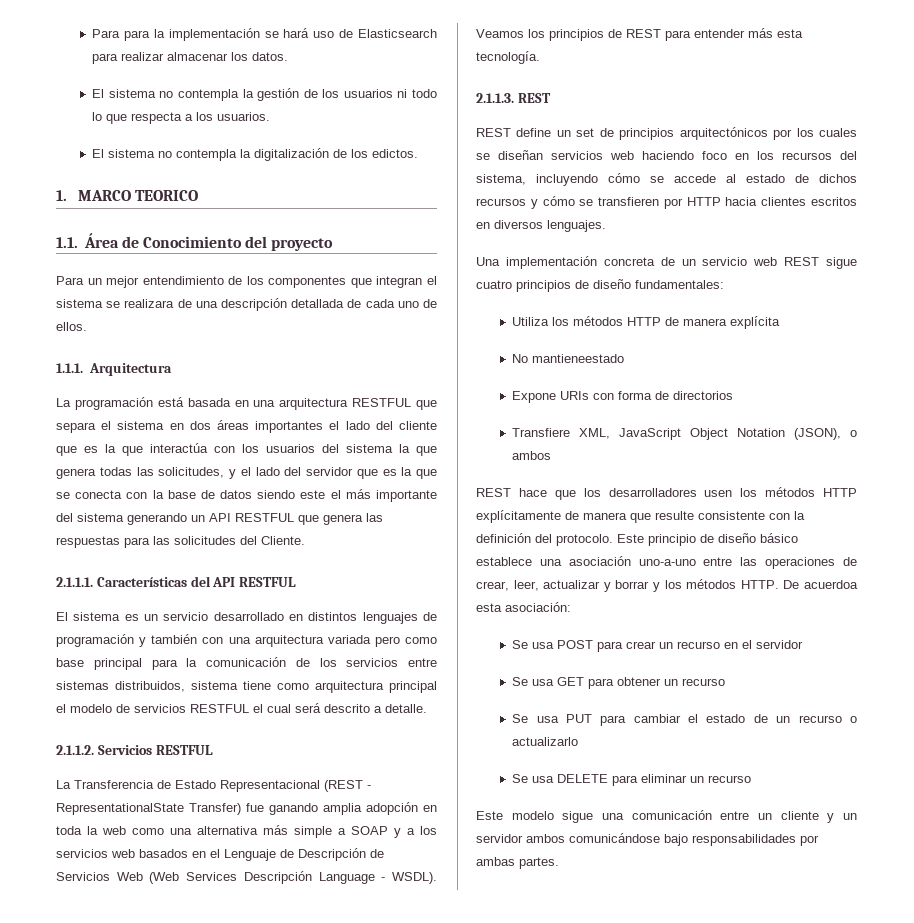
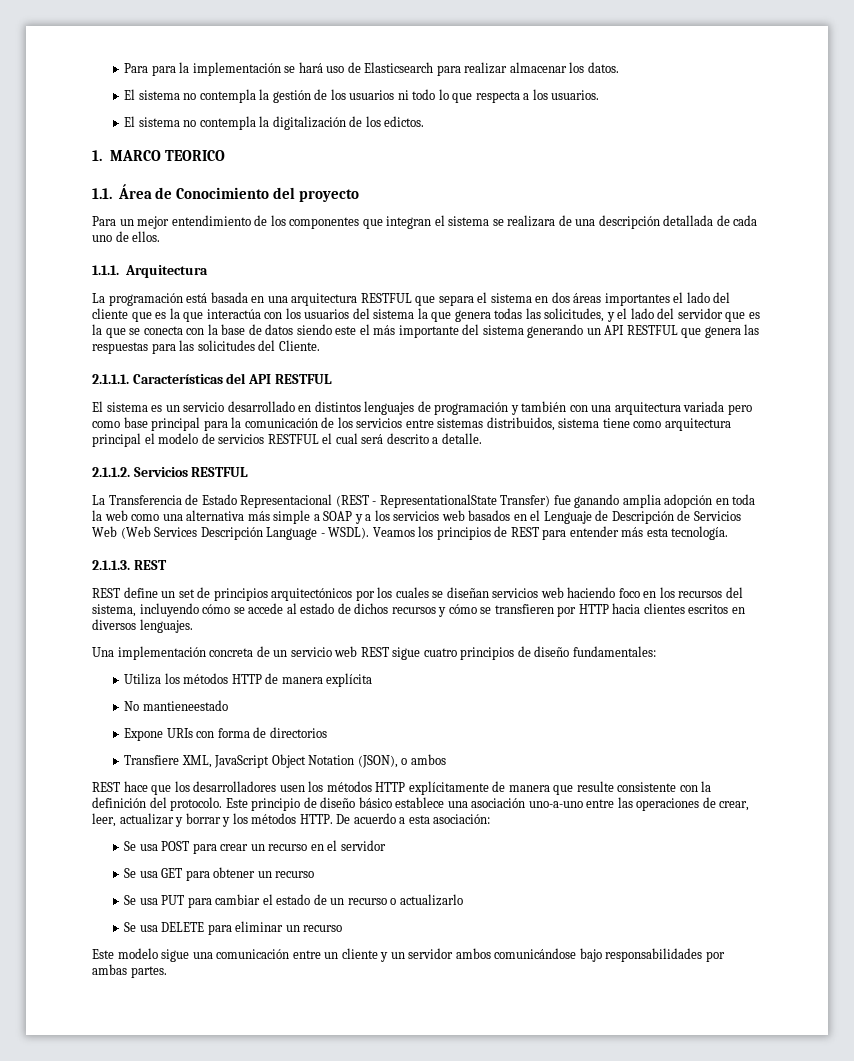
[804,580,858,589] acuerdoa -> [353,813,406,824] acuerdo a

